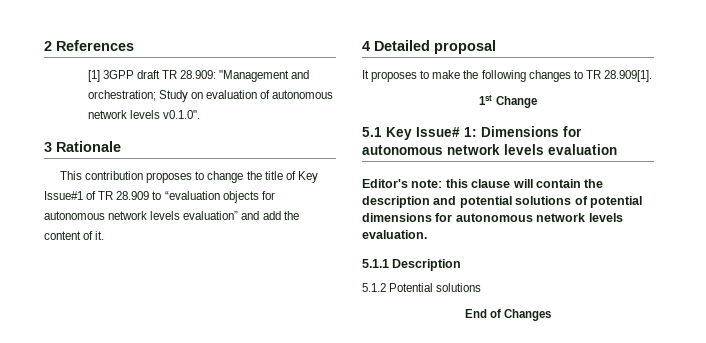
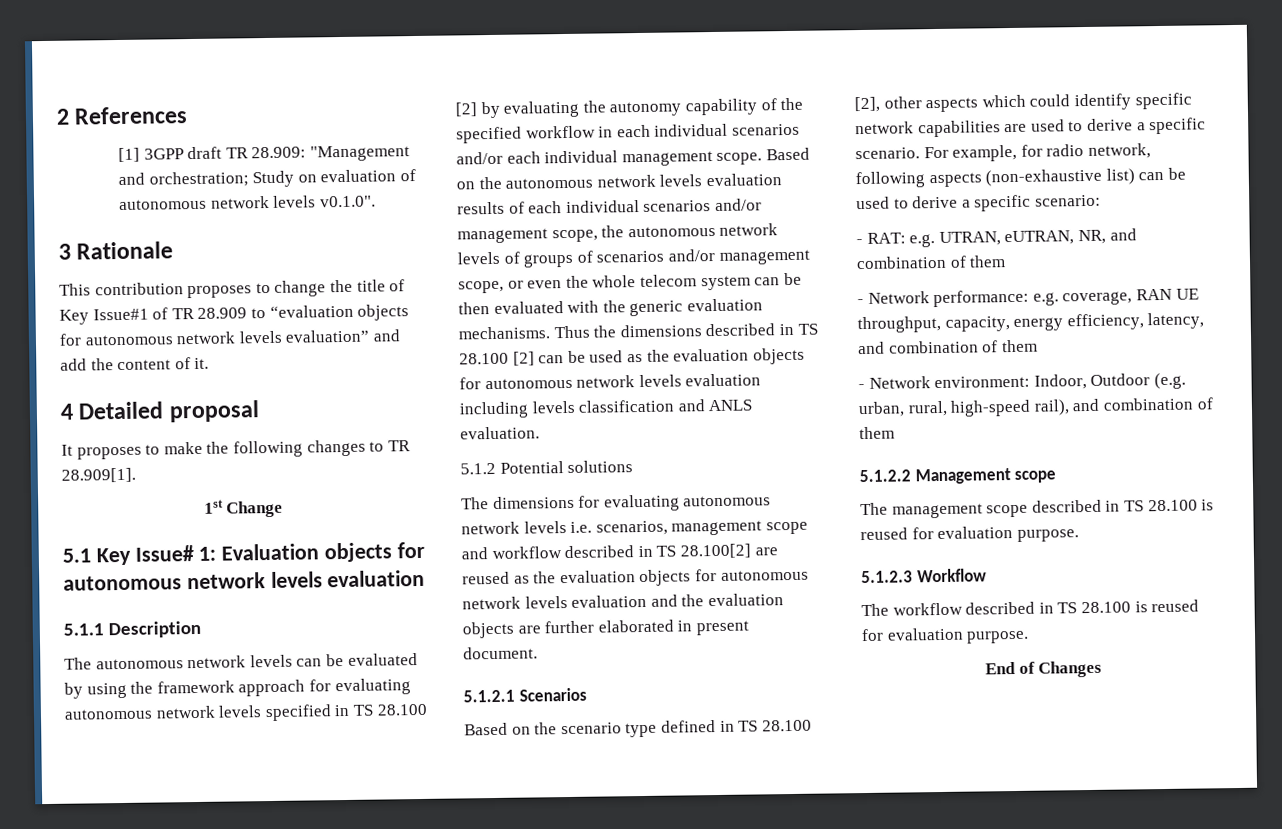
[481,126,559,137] Dimensions -> [221,542,393,563] Evaluation objects
[362,179,604,188] [362,196,642,208] [362,213,623,222] Editor's note: this clause will contain the description and potential solutions of potential dimensions for autonomous network levels -> [63,620,202,639] [64,653,418,670] [64,678,411,699] [64,703,428,722] [455,97,804,119] [456,123,800,144] [456,147,810,167] [456,173,782,190] [457,198,762,215] [457,223,779,244] [457,248,810,268] [458,272,802,294] [458,298,763,317] [458,323,818,340] [459,347,805,366] [459,373,762,390] [459,399,753,419] 5.1.1 Description // The autonomous network levels can be evaluated by using the framework approach for evaluating autonomous network levels specified in TS 28.100 [2] by evaluating the autonomy capability of the specified workflow in each individual scenarios and/or each individual management scope. Based on the autonomous network levels evaluation results of each individual scenarios and/or management scope, the autonomous network levels of groups of scenarios and/or management scope, or even the whole telecom system can be then evaluated with the generic evaluation mechanisms. Thus the dimensions described in TS 28.100 [2] can be used as the evaluation objects for autonomous network levels evaluation including levels classification and ANLS
[362,259,462,271] // 5.1.1 Description -> (540, 433) none
(482, 287) none -> [461,494,772,512] [461,520,808,536] [461,543,778,560] [462,569,809,587] [462,593,784,610] [462,619,749,639] [463,646,538,660] [463,687,587,703] [464,719,812,738] [854,92,1192,113] [855,117,1207,138] [855,143,1151,162] [855,167,1186,189] [856,194,1101,212] [856,228,1137,248] [856,255,1007,270] [857,288,1199,308] [857,312,1205,334] [858,339,1038,355] [858,372,1186,390] [858,397,1213,418] [859,426,895,440] [859,468,1057,485] [860,499,1215,519] [860,526,1079,542] [861,568,987,584] [861,599,1200,617] [861,627,1030,644] // The dimensions for evaluating autonomous network levels i.e. scenarios, management scope and workflow described in TS 28.100[2] are reused as the evaluation objects for autonomous network levels evaluation and the evaluation objects are further elaborated in present document. // 5.1.2.1 Scenarios // Based on the scenario type defined in TS 28.100 [2], other aspects which could identify specific network capabilities are used to derive a specific scenario. For example, for radio network, following aspects (non-exhaustive list) can be used to derive a specific scenario: // - RAT: e.g. UTRAN, eUTRAN, NR, and combination of them // - Network performance: e.g. coverage, RAN UE throughput, capacity, energy efficiency, latency, and combination of them // - Network environment: Indoor, Outdoor (e.g. urban, rural, high-speed rail), and combination of them // 5.1.2.2 Management scope // The management scope described in TS 28.100 is reused for evaluation purpose. // 5.1.2.3 Workflow // The workflow described in TS 28.100 is reused for evaluation purpose.

